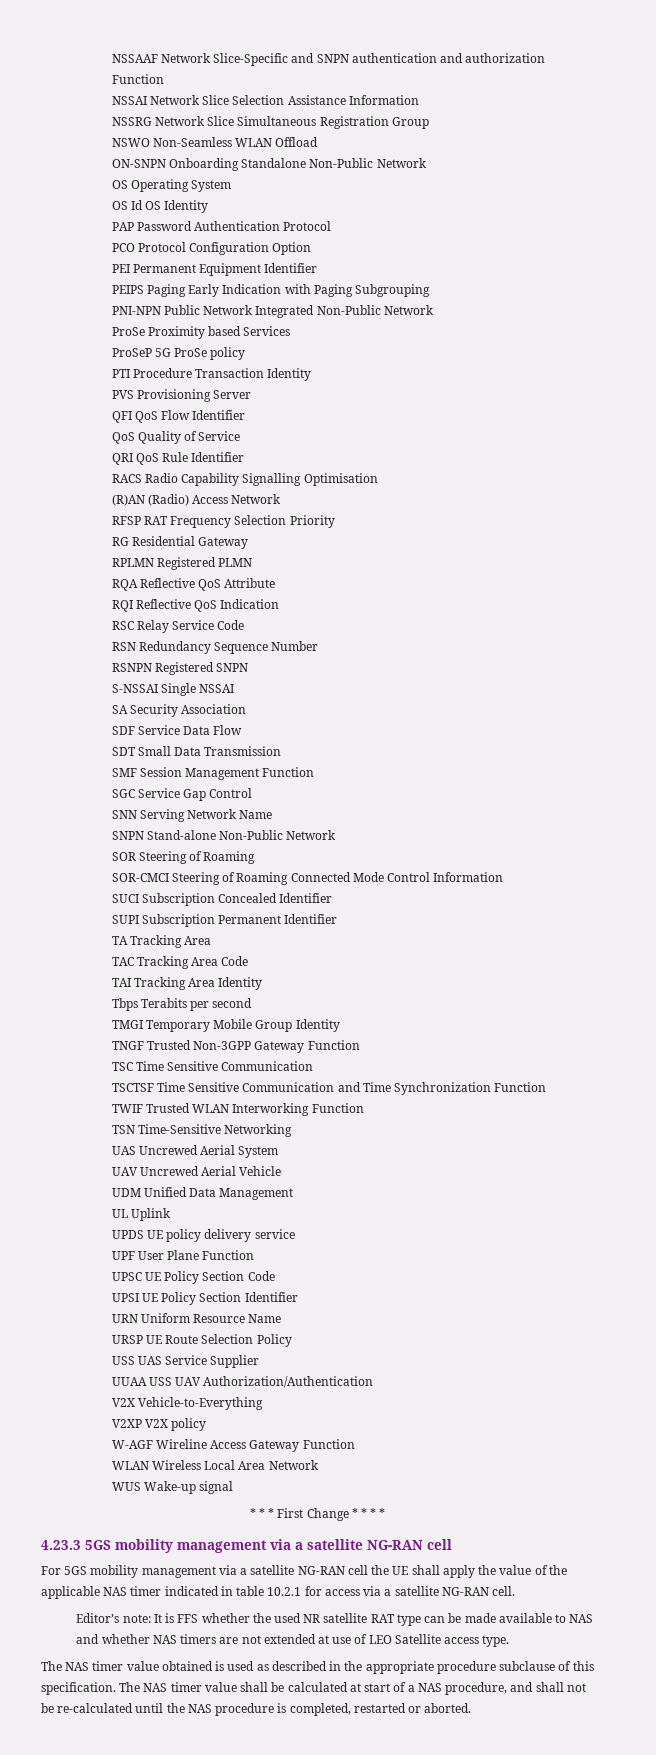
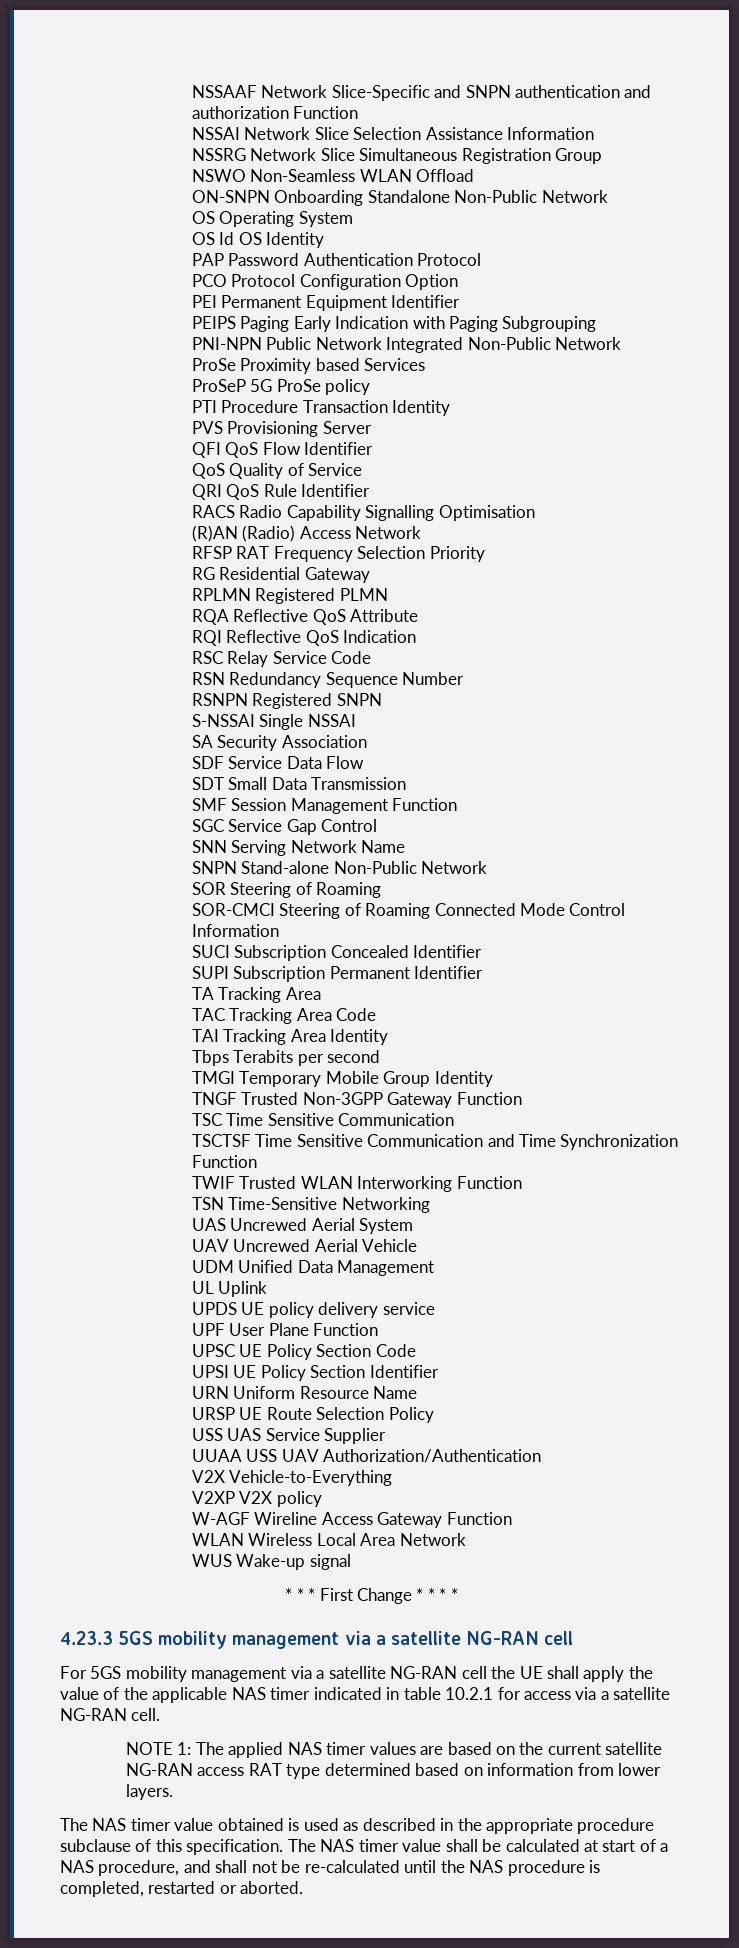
[76,1613,594,1626] [76,1634,510,1647] Editor’s note: It is FFS whether the used NR satellite RAT type can be made available to NAS and whether NAS timers are not extended at use of LEO Satellite access type. -> [125,1742,663,1758] [125,1763,661,1779] [125,1784,173,1800] NOTE 1: The applied NAS timer values are based on the current satellite NG-RAN access RAT type determined based on information from lower layers.

